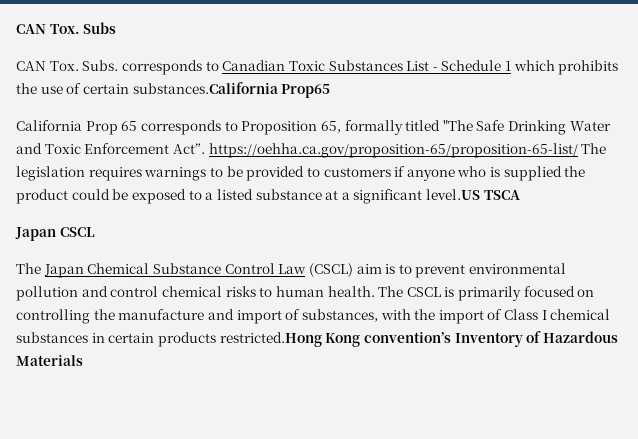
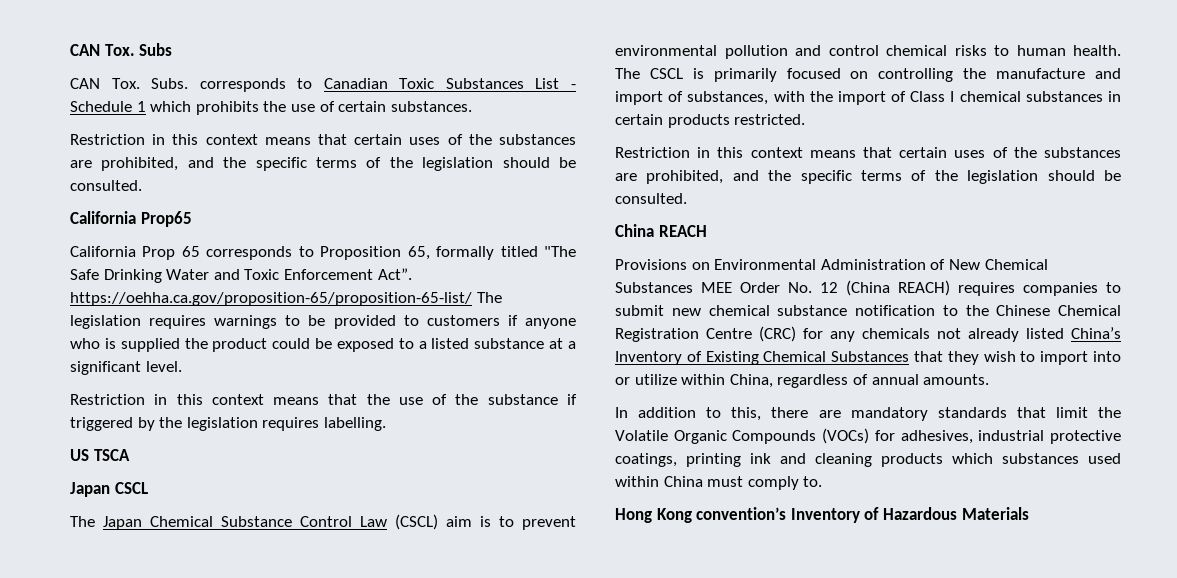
[132,82,278,94] substances.California -> [390,101,472,112] [70,134,576,145] [70,157,576,171] [70,180,142,191] [70,211,136,224] substances. // Restriction in this context means that certain uses of the substances are prohibited, and the specific terms of the legislation should be consulted. // California
[426,189,481,200] level.US -> [145,361,182,372] [70,394,577,405] [70,417,386,431] [70,449,89,461] level. // Restriction in this context means that the use of the substance if triggered by the legislation requires labelling. // US
[219,332,322,347] restricted.Hong -> [734,114,806,125] [615,147,1121,158] [615,170,1121,184] [615,193,687,204] [615,224,707,237] [615,259,1048,270] [615,280,1121,296] [615,305,1121,316] [615,326,1121,342] [615,351,1121,365] [615,374,990,388] [615,407,1121,421] [615,428,1121,444] [615,453,1121,467] [615,476,823,490] [615,508,652,523] restricted. // Restriction in this context means that certain uses of the substances are prohibited, and the specific terms of the legislation should be consulted. // China REACH // Provisions on Environmental Administration of New Chemical Substances MEE Order No. 12 (China REACH) requires companies to submit new chemical substance notification to the Chinese Chemical Registration Centre (CRC) for any chemicals not already listed China’s Inventory of Existing Chemical Substances that they wish to import into or utilize within China, regardless of annual amounts. // In addition to this, there are mandatory standards that limit the Volatile Organic Compounds (VOCs) for adhesives, industrial protective coatings, printing ink and cleaning products which substances used within China must comply to. // Hong

